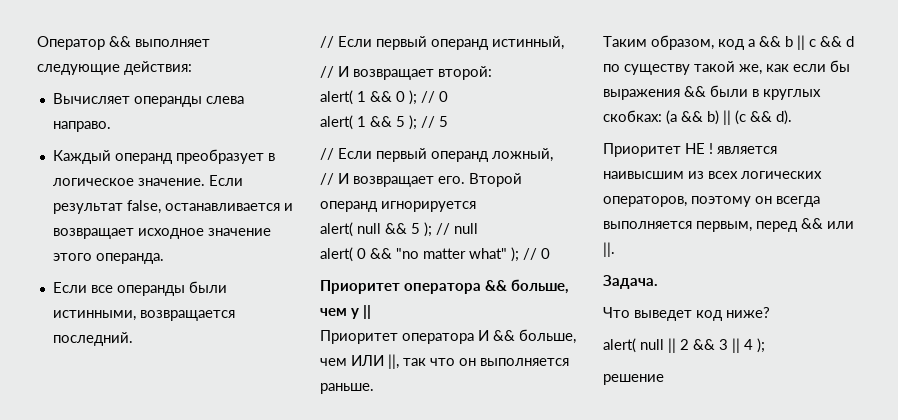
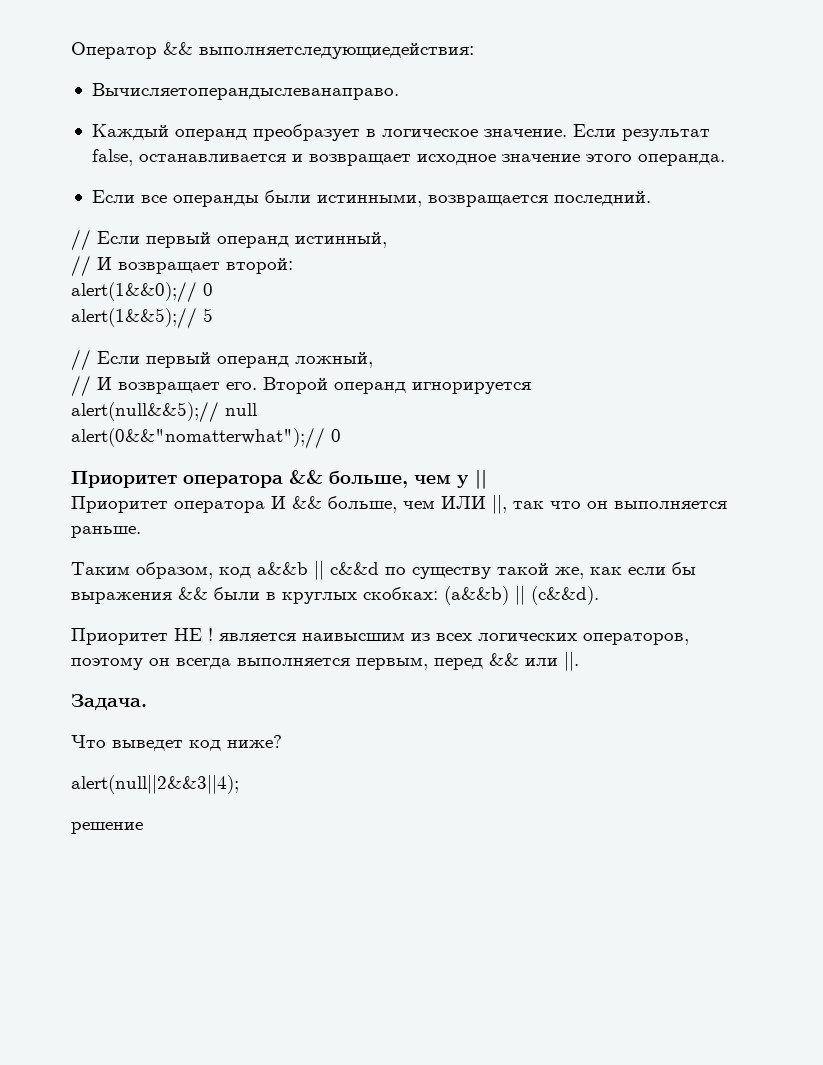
[135,39,210,47] [37,61,192,75] [52,93,244,107] [52,121,111,132] выполняет следующие действия: // Вычисляет операнды слева направо. -> [199,43,474,59] [91,83,399,100] выполняетследующиедействия: // Вычисляетоперандыслеванаправо.
[320,90,448,105] [320,115,435,130] alert( 1 && 0 ); // 0 // alert( 1 && 5 ); // -> [71,281,213,303] [71,307,197,329] alert(1&&0);// 0 // alert(1&&5);//
[320,222,478,237] [320,247,537,262] alert( null && 5 ); // null // alert( 0 && "no matter what" ); // -> [71,401,257,423] [71,427,325,449] alert(null&&5);// null // alert(0&&"nomatterwhat");//
[748,35,854,50] a && b || c && d -> [257,560,379,580] a&&b || c&&d
[666,110,792,125] (a && b) || (c && d). -> [444,585,599,605] (a&&b) || (c&&d).
[603,338,765,353] alert( null || 2 && 3 || 4 ); -> [71,774,239,794] alert(null||2&&3||4);

